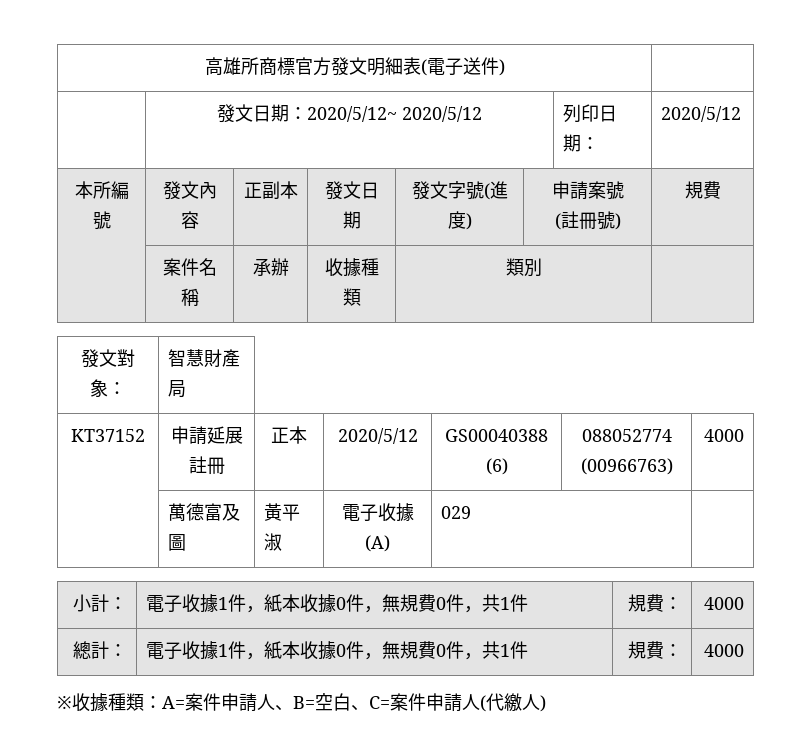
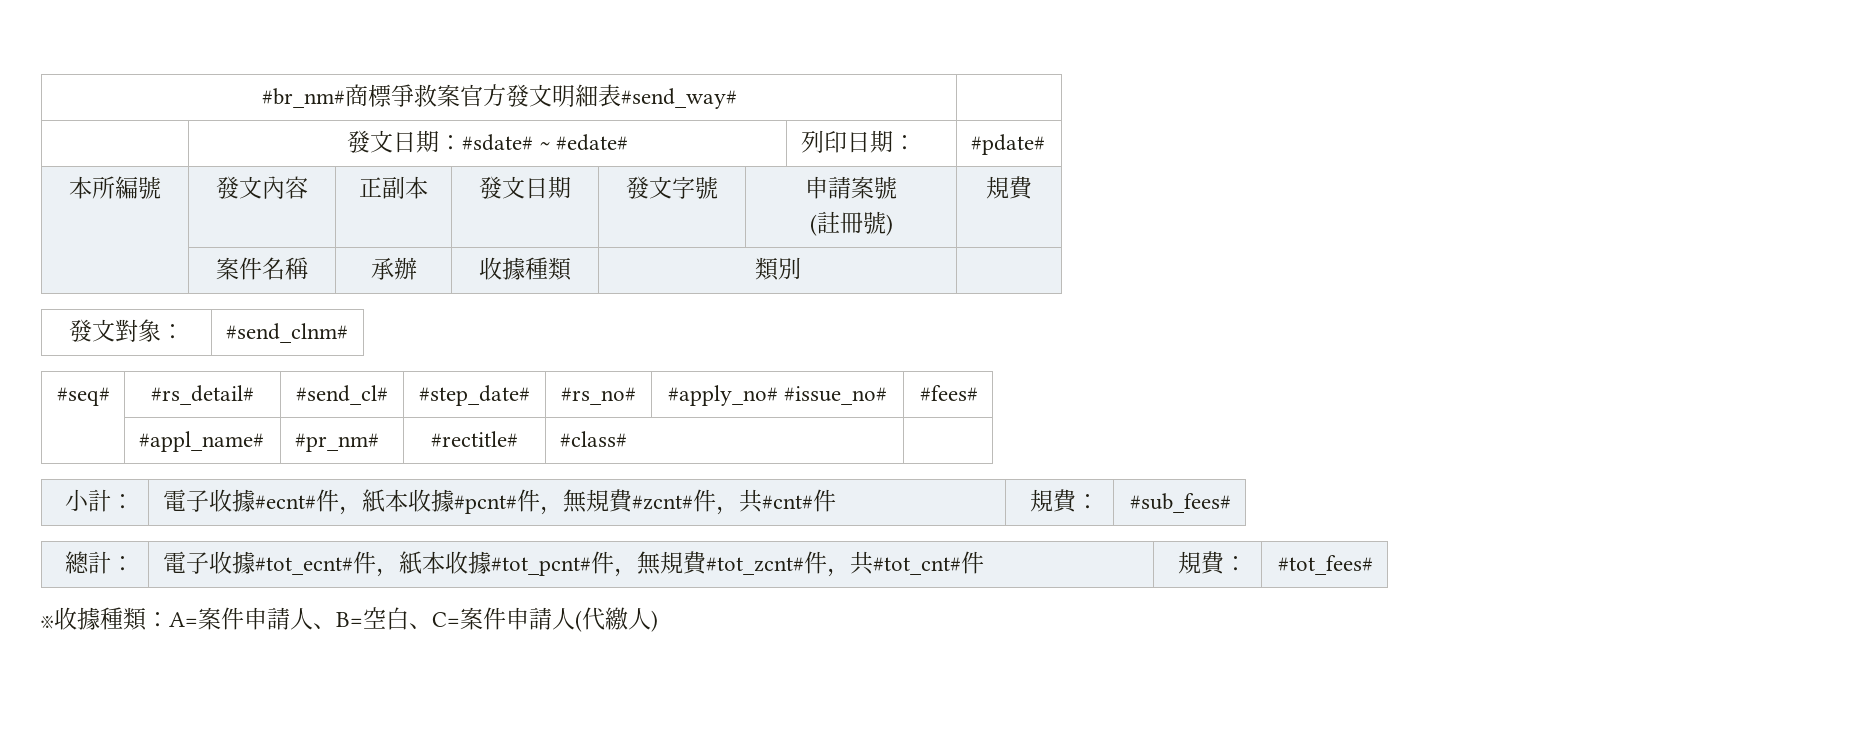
[204,57,505,76] 高雄所商標官方發文明細表(電子送件) -> [261,84,737,109] #br_nm#商標爭救案官方發文明細表#send_way#
[307,106,483,122] 2020/5/12~ 2020/5/12 -> [462,134,628,151] #sdate# ~ #edate#
[661,106,742,122] 2020/5/12 -> [970,134,1045,155] #pdate#
[483,181,508,200] [447,211,472,230] (進度) -> (718, 187) none
[168,349,241,367] [168,380,187,398] [71,429,145,442] [170,426,243,445] [188,456,225,475] [271,426,307,444] [337,428,418,444] [445,429,548,442] [485,458,508,475] [581,429,672,442] [580,458,673,475] [703,429,744,442] [168,503,241,521] [168,534,187,551] [264,503,301,521] [264,533,283,551] [341,503,414,522] [365,535,390,552] [441,506,472,519] 智慧財產局 // KT37152 | 申請延展註冊 | 正本 | 2020/5/12 | GS00040388 (6) | 088052774 (00966763) | 4000 // | 萬德富及圖 | 黃平淑 | 電子收據(A) | 029 -> [225,323,348,343] [56,387,110,406] [151,385,254,405] [296,385,388,405] [419,385,530,406] [561,387,636,405] [667,385,888,406] [920,385,979,401] [138,431,264,452] [294,433,379,452] [431,431,518,447] [559,431,627,447] #send_clnm# // #seq# | #rs_detail# | #send_cl# | #step_date# | #rs_no# | #apply_no# #issue_no# | #fees# // | #appl_name# | #pr_nm# | #rectitle# | #class#
[218,594,529,613] [627,594,682,612] [703,597,744,610] 1件，紙本收據0件，無規費0件，共1件 | 規費： | 4000 -> [254,489,836,515] [1030,489,1100,513] [1130,493,1232,513] #ecnt#件，紙本收據#pcnt#件，無規費#zcnt#件，共#cnt#件 | 規費： | #sub_fees#
[218,641,529,660] [627,641,682,659] [703,644,744,657] 1件，紙本收據0件，無規費0件，共1件 | 規費： | 4000 -> [254,551,984,577] [1178,551,1248,575] [1278,555,1374,575] #tot_ecnt#件，紙本收據#tot_pcnt#件，無規費#tot_zcnt#件，共#tot_cnt#件 | 規費： | #tot_fees#

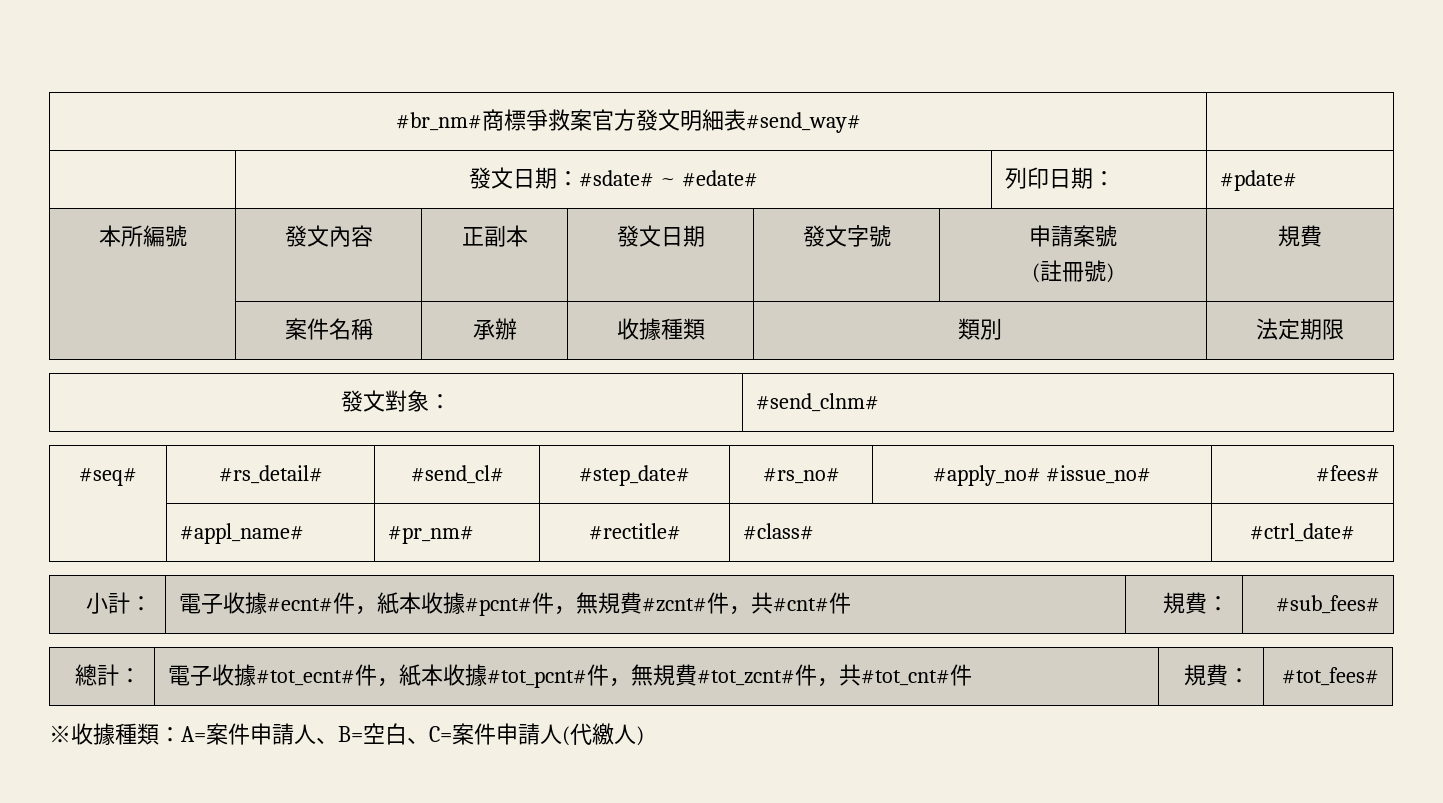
(801, 268) none -> [1256,318,1344,340] 法定期限
(627, 439) none -> [1250,523,1355,542] #ctrl_date#

